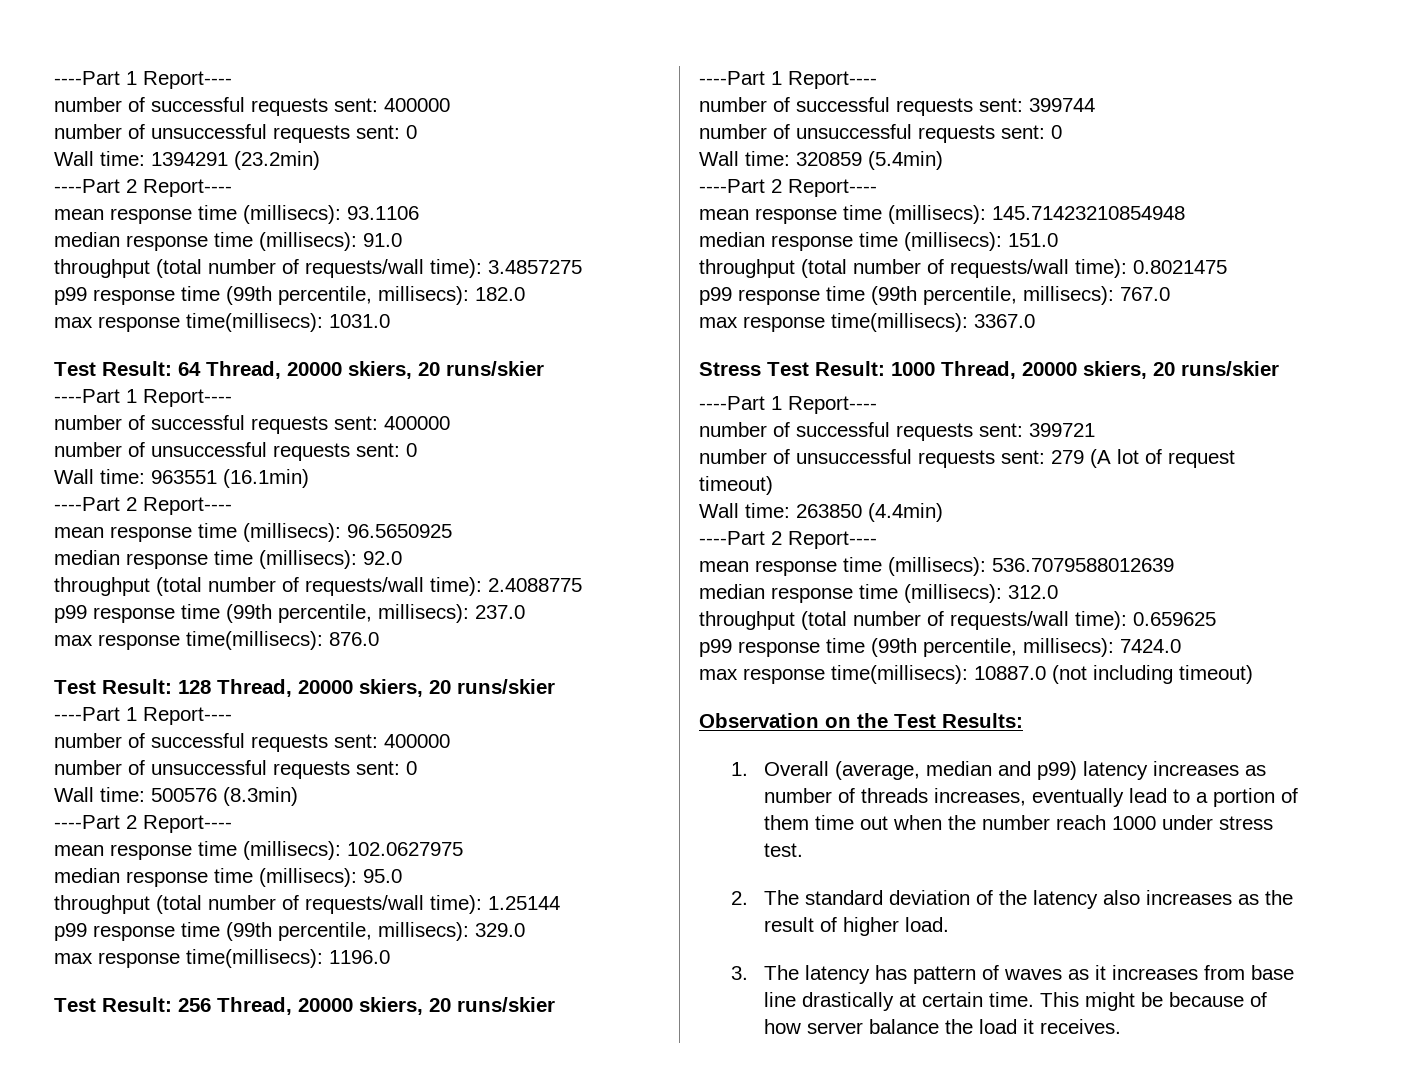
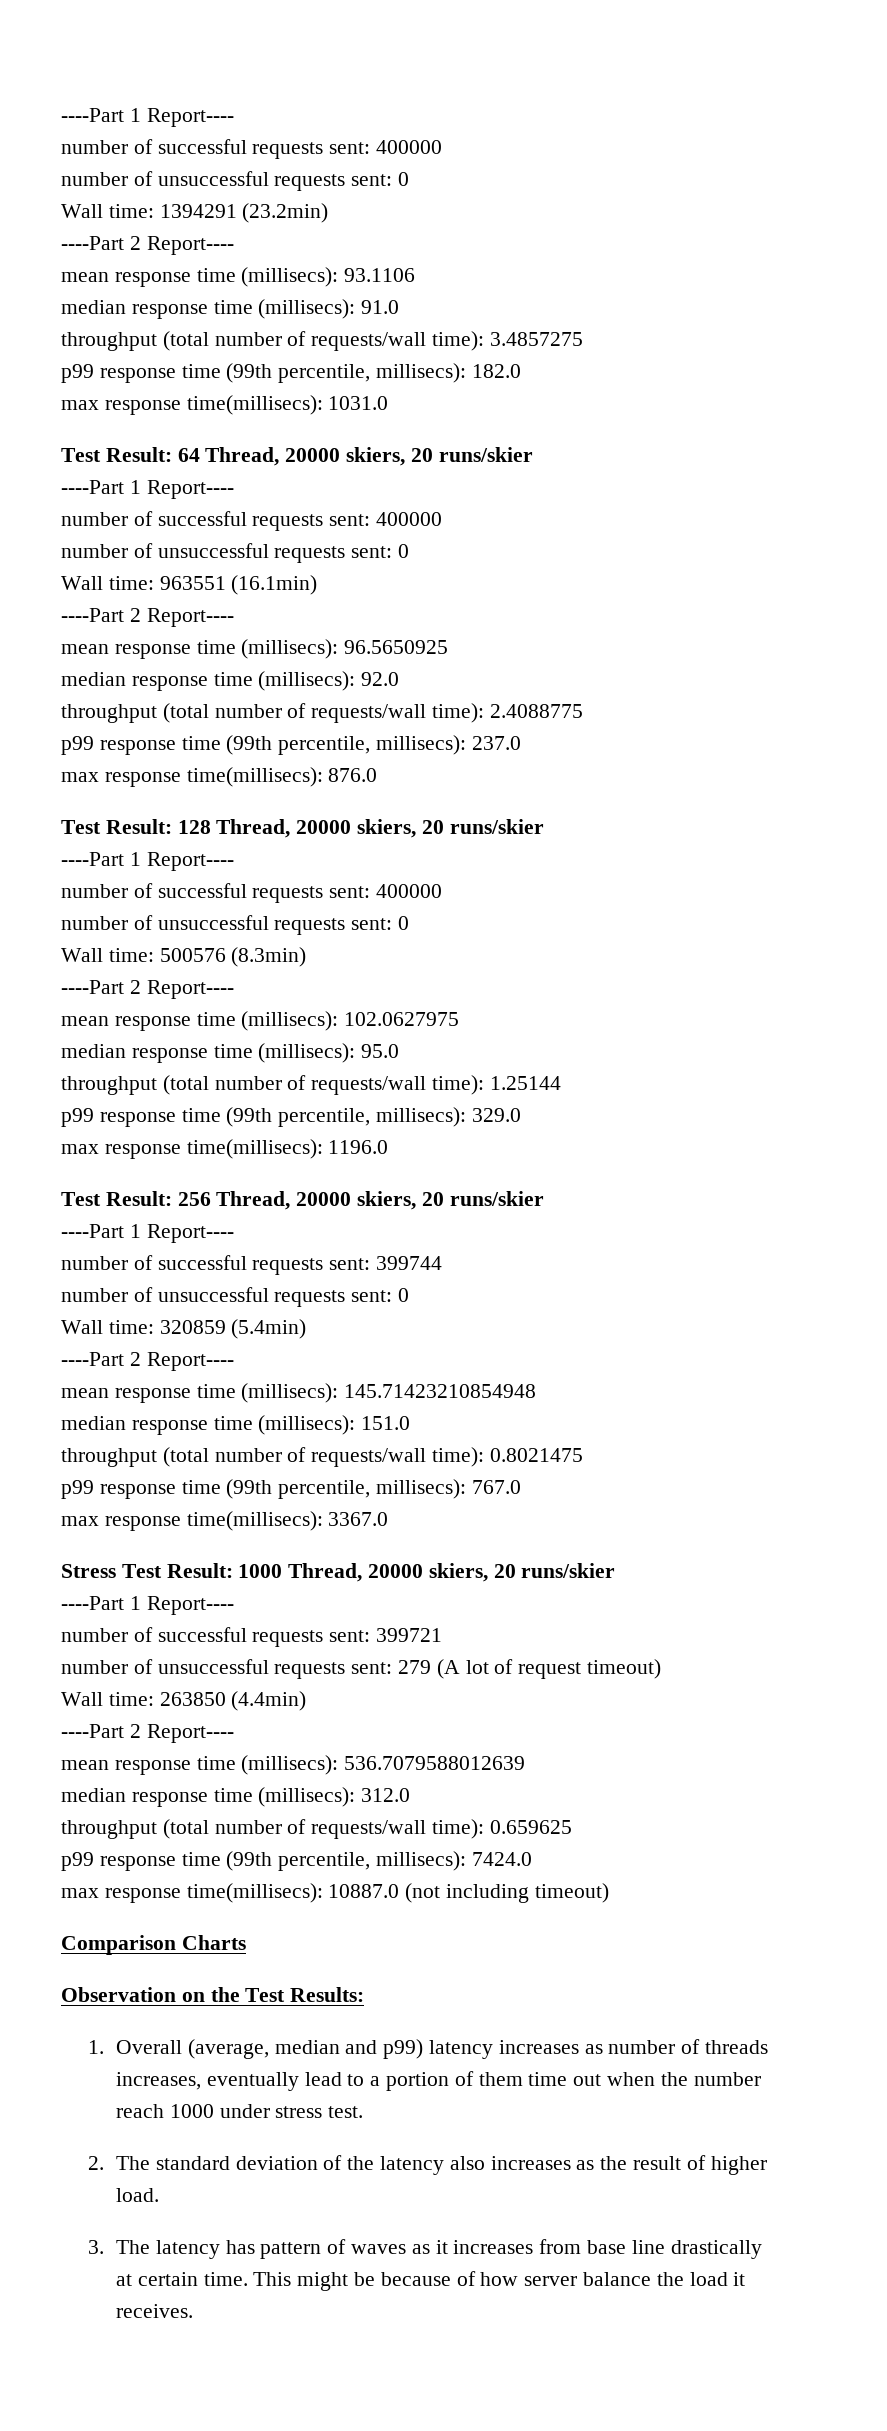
(1253, 674) none -> [61,1935,246,1955] // Comparison Charts

